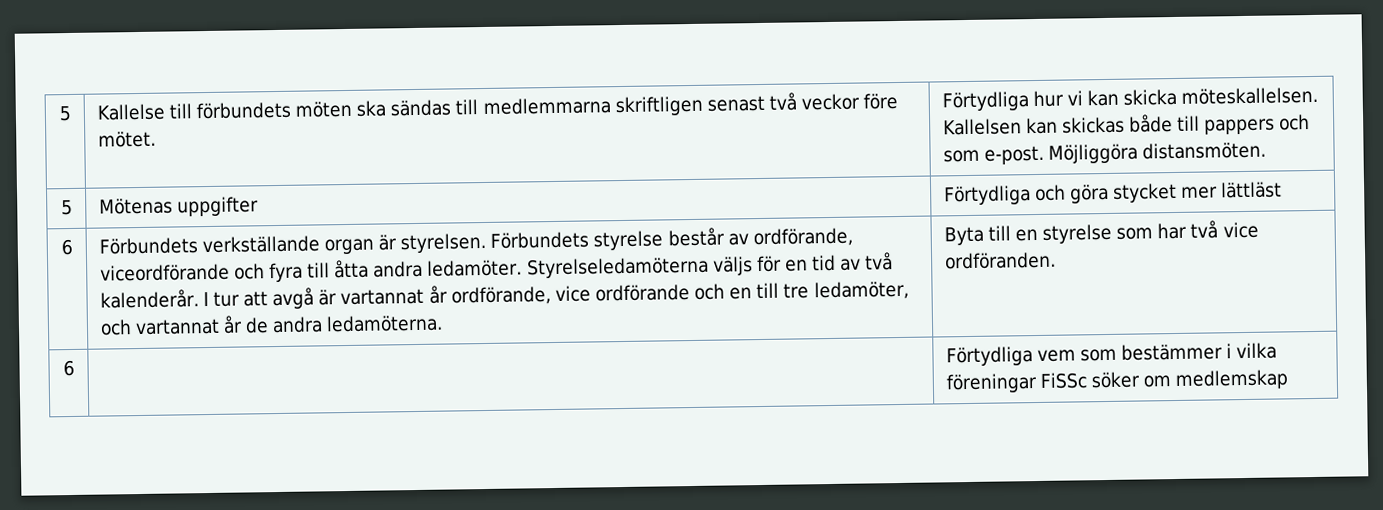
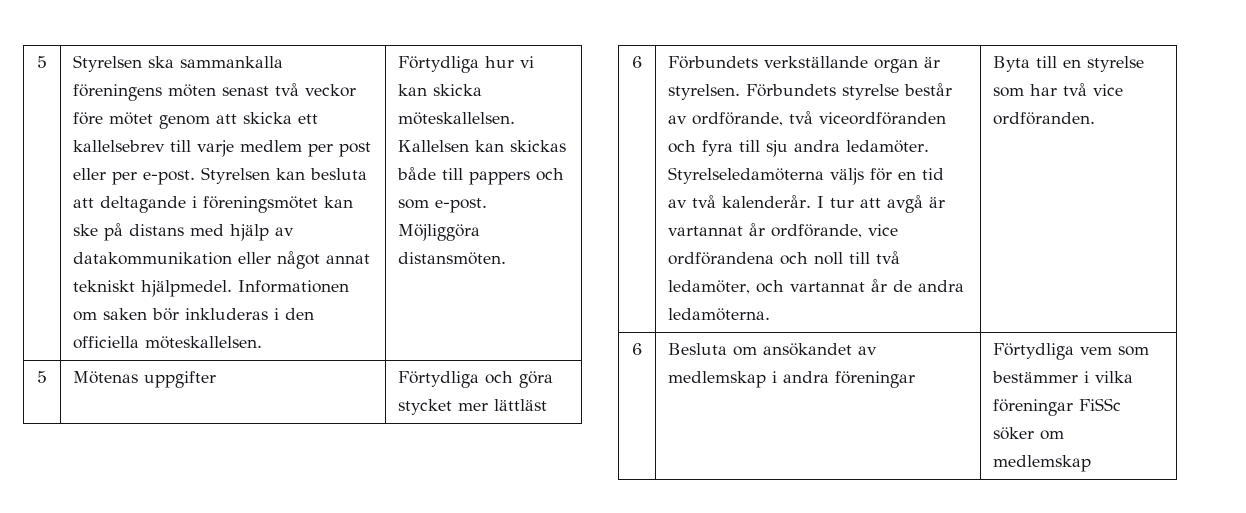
[58,105,71,122] [96,92,899,121] [97,130,156,148] 5 | Kallelse till förbundets möten ska sändas till medlemmarna skriftligen senast två veckor före mötet. -> [37,56,47,68] [73,55,284,72] [73,83,357,101] [73,112,319,129] [73,140,372,157] [73,167,368,185] [73,196,354,213] [73,223,295,241] [73,251,371,269] [73,280,350,297] [73,308,315,321] [73,336,263,349] 5 | Styrelsen ska sammankalla föreningens möten senast två veckor före mötet genom att skicka ett kallelsebrev till varje medlem per post eller per e-post. Styrelsen kan besluta att deltagande i föreningsmötet kan ske på distans med hjälp av datakommunikation eller något annat tekniskt hjälpmedel. Informationen om saken bör inkluderas i den officiella möteskallelsen.
[99,263,230,282] viceordförande -> [789,111,947,125] två viceordföranden
[334,259,370,279] åtta -> [766,140,789,157] sju
[594,282,810,302] ordförande och en till tre -> [668,251,901,265] ordförandena och noll till två
(75, 368) none -> [668,343,878,356] [668,371,916,388] Besluta om ansökandet av medlemskap i andra föreningar

